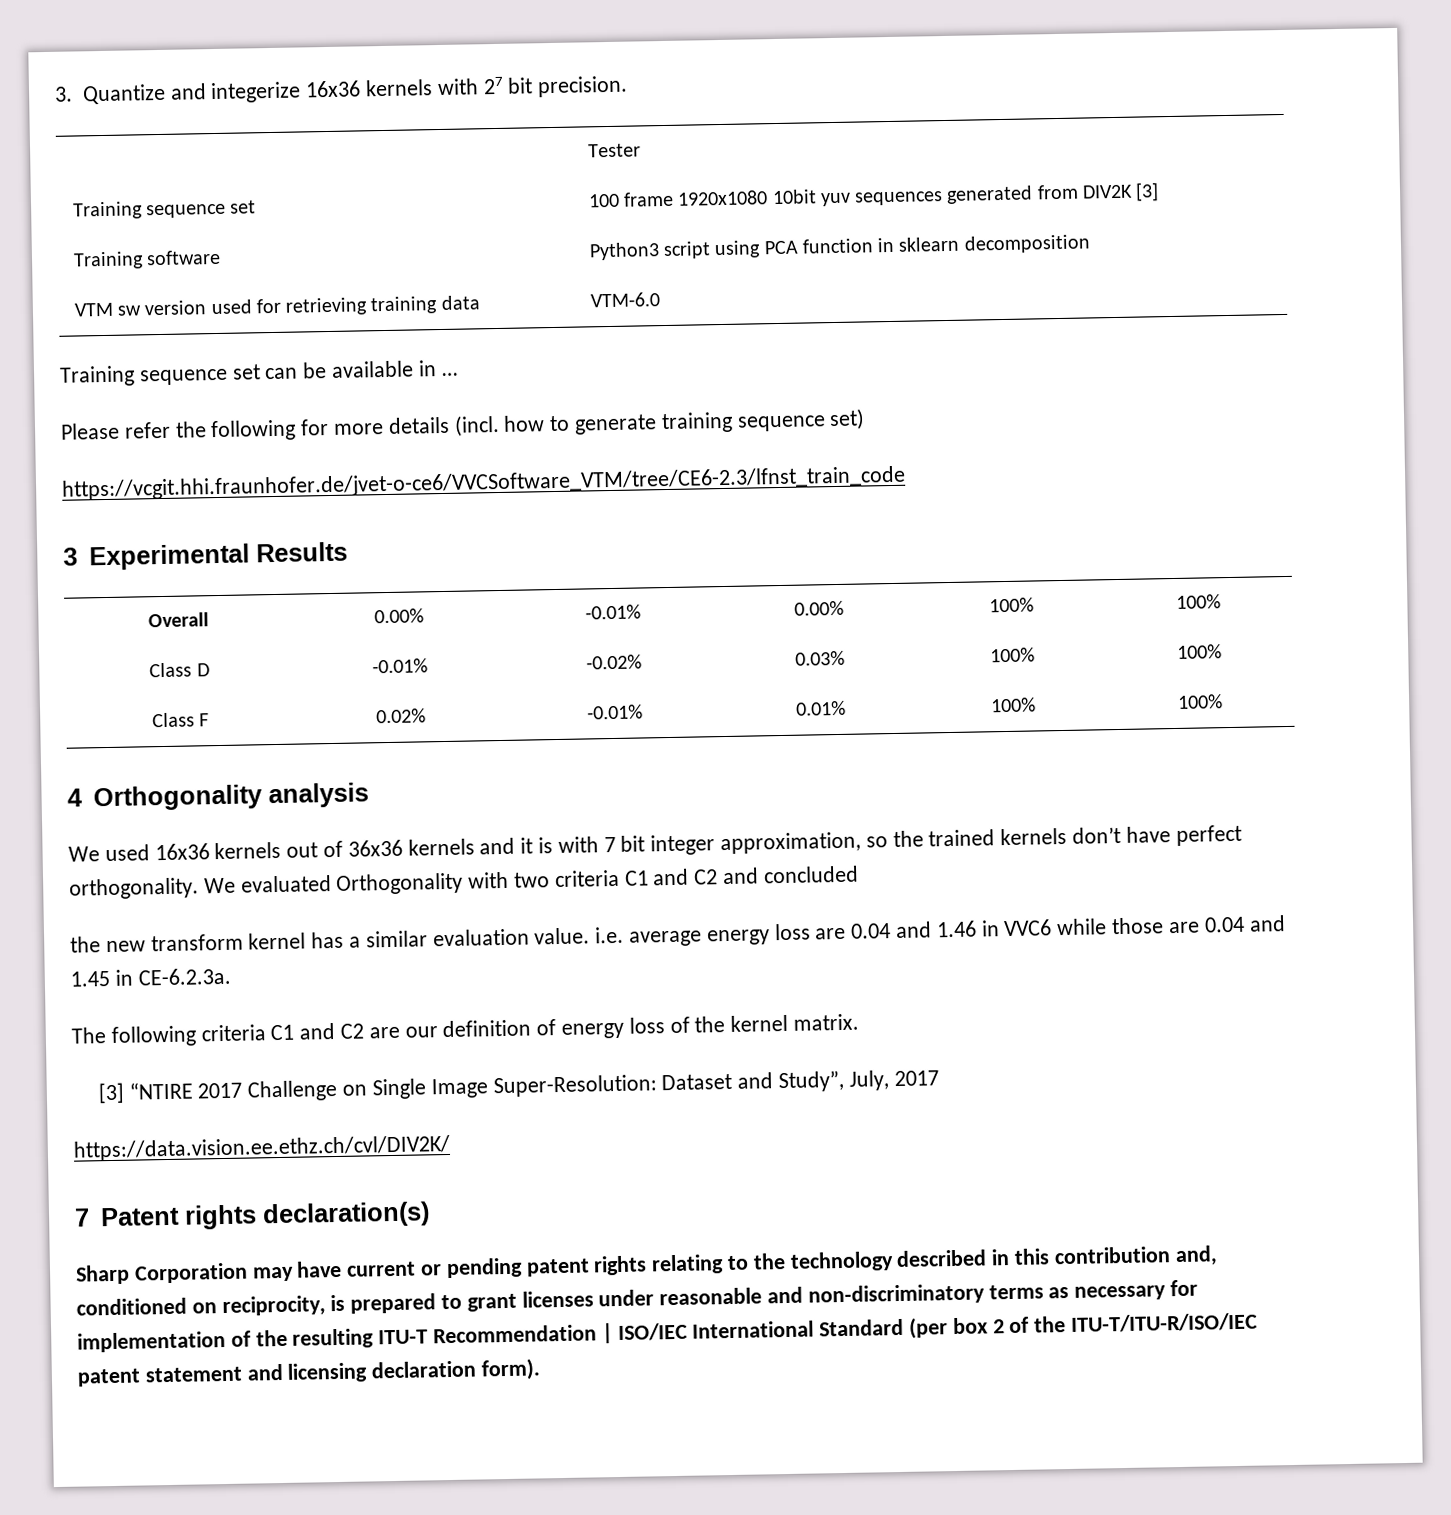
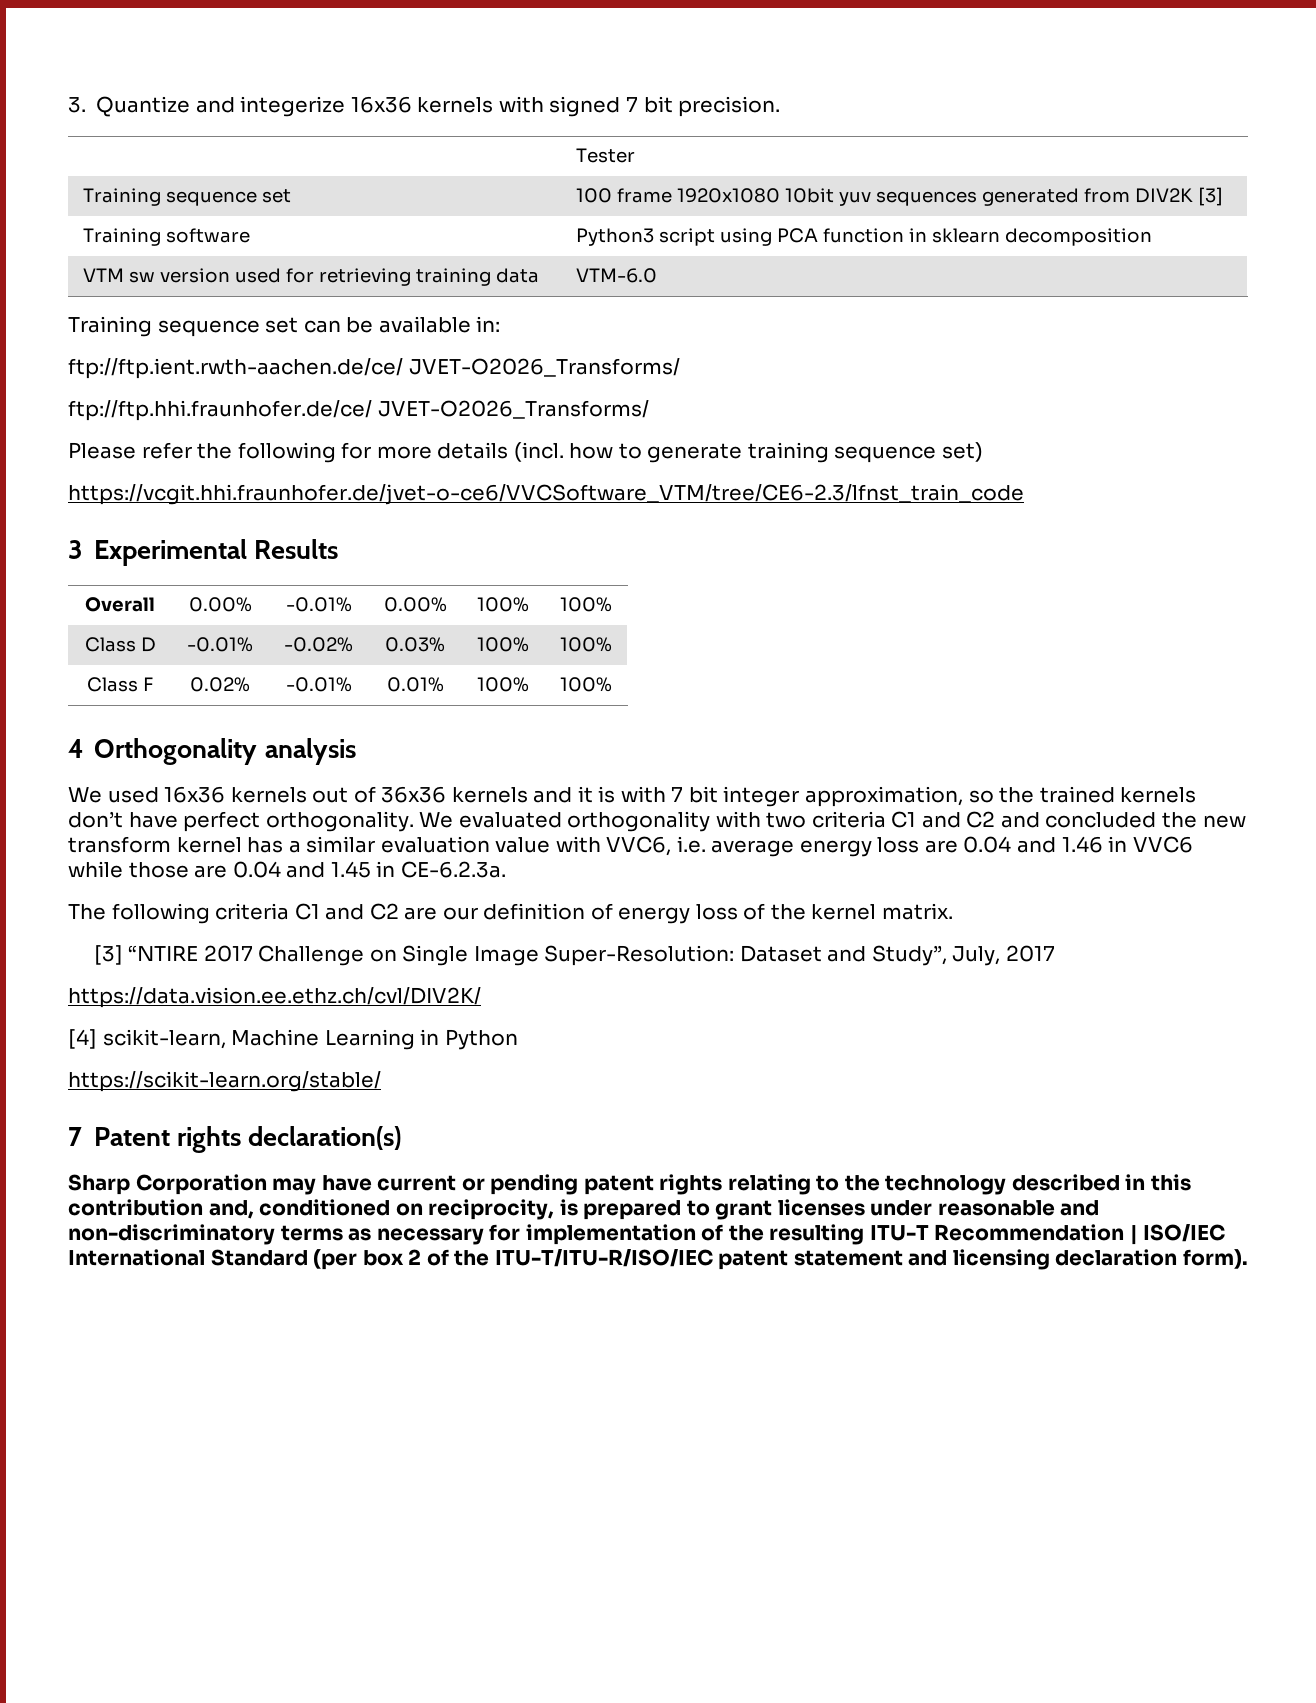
[482,76,504,95] 27 -> [549,96,638,117] signed 7
[417,360,458,377] in … -> [476,316,501,332] [68,358,680,379] [68,400,649,421] in: // ftp://ftp.ient.rwth-aachen.de/ce/ JVET-O2026_Transforms/ // ftp://ftp.hhi.fraunhofer.de/ce/ JVET-O2026_Transforms/
[336,872,464,895] Orthogonality -> [567,811,711,832] orthogonality
(859, 874) // -> (1157, 820) none
[534,927,591,945] value. -> [495,836,672,856] value with VVC6,
(451, 1148) none -> [68,1029,518,1050] [68,1071,381,1092] // [4] scikit-learn, Machine Learning in Python // https://scikit-learn.org/stable/

